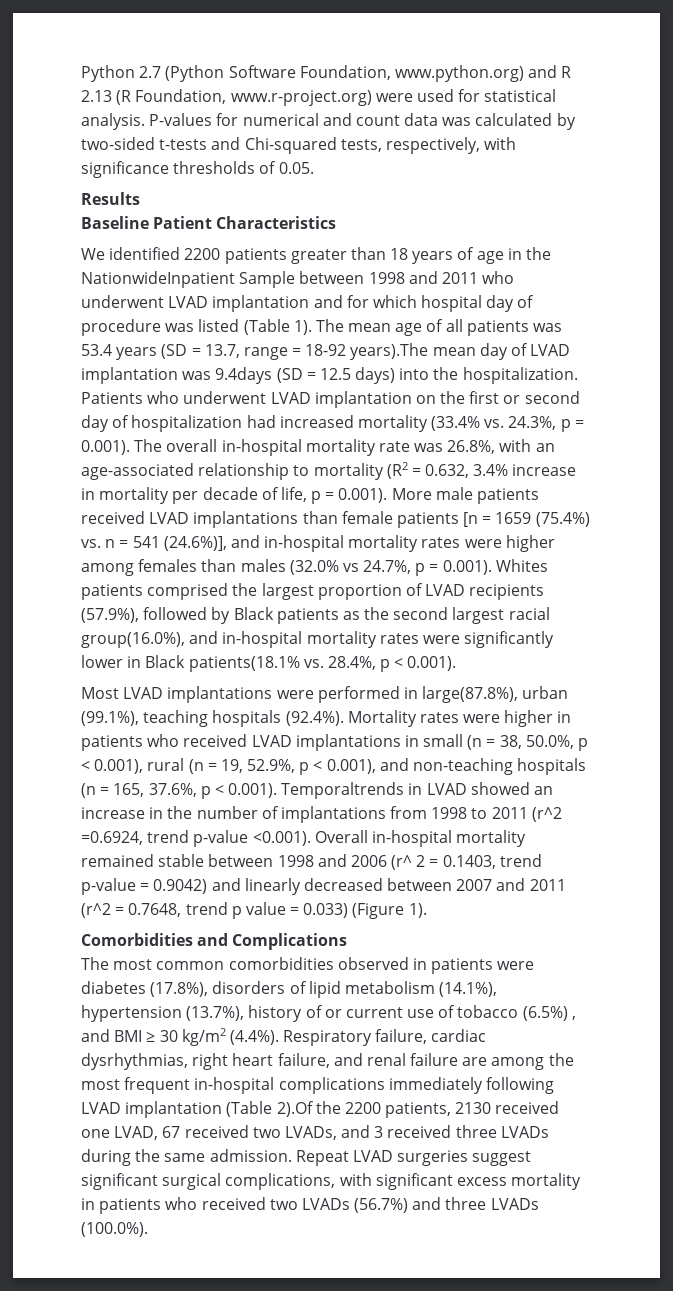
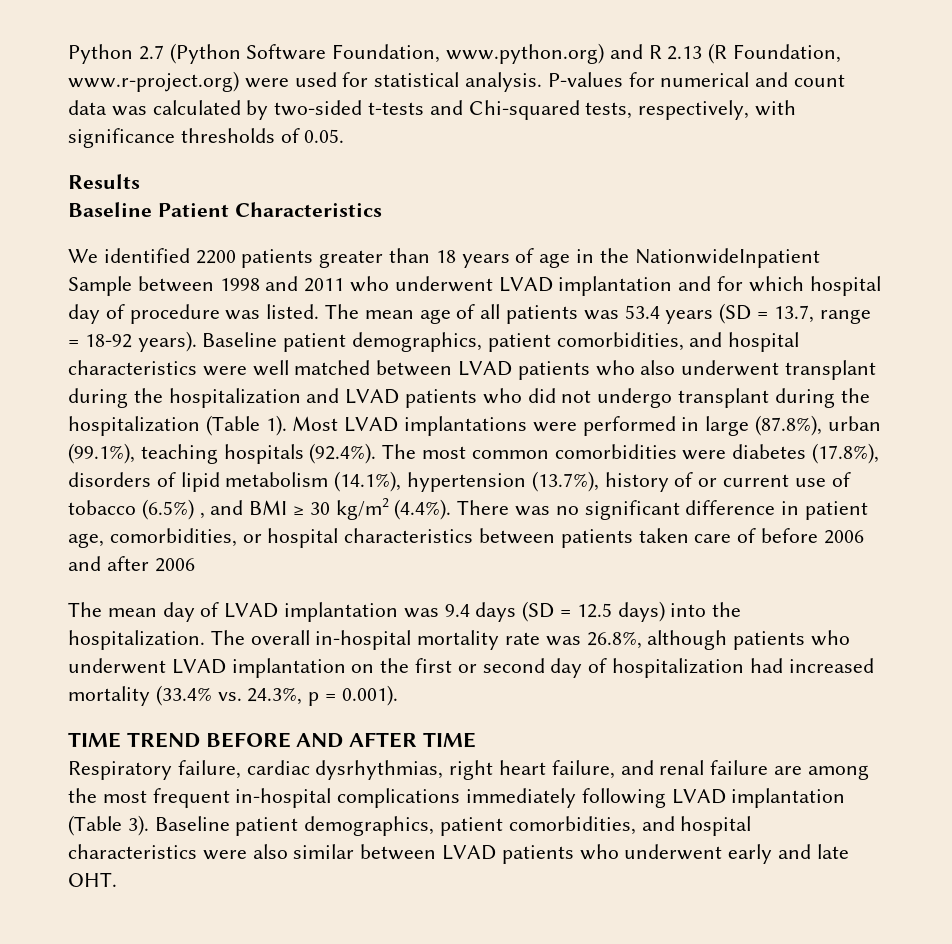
[198,319,312,335] listed (Table 1). -> [266,304,320,319] listed.
[350,343,571,360] [81,367,578,384] [81,391,580,408] [81,415,584,432] [81,439,555,456] [81,462,577,480] [81,487,540,504] [81,511,590,528] [81,535,555,552] [81,559,548,576] [81,583,545,600] [81,607,550,624] [81,631,555,648] [81,655,457,672] years).The mean day of LVAD implantation was 9.4days (SD = 12.5 days) into the hospitalization. Patients who underwent LVAD implantation on the first or second day of hospitalization had increased mortality (33.4% vs. 24.3%, p = 0.001). The overall in-hospital mortality rate was 26.8%, with an age-associated relationship to mortality (R2 = 0.632, 3.4% increase in mortality per decade of life, p = 0.001). More male patients received LVAD implantations than female patients [n = 1659 (75.4%) vs. n = 541 (24.6%)], and in-hospital mortality rates were higher among females than males (32.0% vs 24.7%, p = 0.001). Whites patients comprised the largest proportion of LVAD recipients (57.9%), followed by Black patients as the second largest racial group(16.0%), and in-hospital mortality rates were significantly lower in Black patients(18.1% vs. 28.4%, p < 0.001). // -> [137,331,800,352] [68,360,877,380] [68,388,870,408] [68,415,287,436] years). Baseline patient demographics, patient comorbidities, and hospital characteristics were well matched between LVAD patients who also underwent transplant during the hospitalization and LVAD patients who did not undergo transplant during the hospitalization (Table 1).
[422,686,519,703] large(87.8%), -> [705,415,823,436] large (87.8%),
[347,710,572,727] [81,734,589,751] [81,758,587,775] [81,782,554,799] [81,806,562,823] [81,830,527,847] [81,854,542,870] [81,878,566,895] [81,902,427,919] [81,933,348,950] Mortality rates were higher in patients who received LVAD implantations in small (n = 38, 50.0%, p < 0.001), rural (n = 19, 52.9%, p < 0.001), and non-teaching hospitals (n = 165, 37.6%, p < 0.001). Temporaltrends in LVAD showed an increase in the number of implantations from 1998 to 2011 (r^2 =0.6924, trend p-value <0.001). Overall in-hospital mortality remained stable between 1998 and 2006 (r^ 2 = 0.1403, trend p-value = 0.9042) and linearly decreased between 2007 and 2011 (r^2 = 0.7648, trend p value = 0.033) (Figure 1). // Comorbidities and Complications // -> (377, 453) none
[337,957,494,974] observed in patients -> (677, 451) none
(279, 1037) none -> [457,500,869,520] [68,528,864,548] [68,556,195,572] [68,601,742,622] [68,630,851,650] [68,658,874,678] [68,685,398,706] [68,732,477,748] There was no significant difference in patient age, comorbidities, or hospital characteristics between patients taken care of before 2006 and after 2006 // The mean day of LVAD implantation was 9.4 days (SD = 12.5 days) into the hospitalization. The overall in-hospital mortality rate was 26.8%, although patients who underwent LVAD implantation on the first or second day of hospitalization had increased mortality (33.4% vs. 24.3%, p = 0.001). // TIME TREND BEFORE AND AFTER TIME //
[276,1101,560,1118] [81,1125,549,1140] [81,1149,532,1166] [81,1173,582,1190] [81,1197,539,1214] [81,1222,148,1237] 2).Of the 2200 patients, 2130 received one LVAD, 67 received two LVADs, and 3 received three LVADs during the same admission. Repeat LVAD surgeries suggest significant surgical complications, with significant excess mortality in patients who received two LVADs (56.7%) and three LVADs (100.0%). -> [127,815,752,836] [68,844,849,864] [68,872,117,887] 3). Baseline patient demographics, patient comorbidities, and hospital characteristics were also similar between LVAD patients who underwent early and late OHT.

